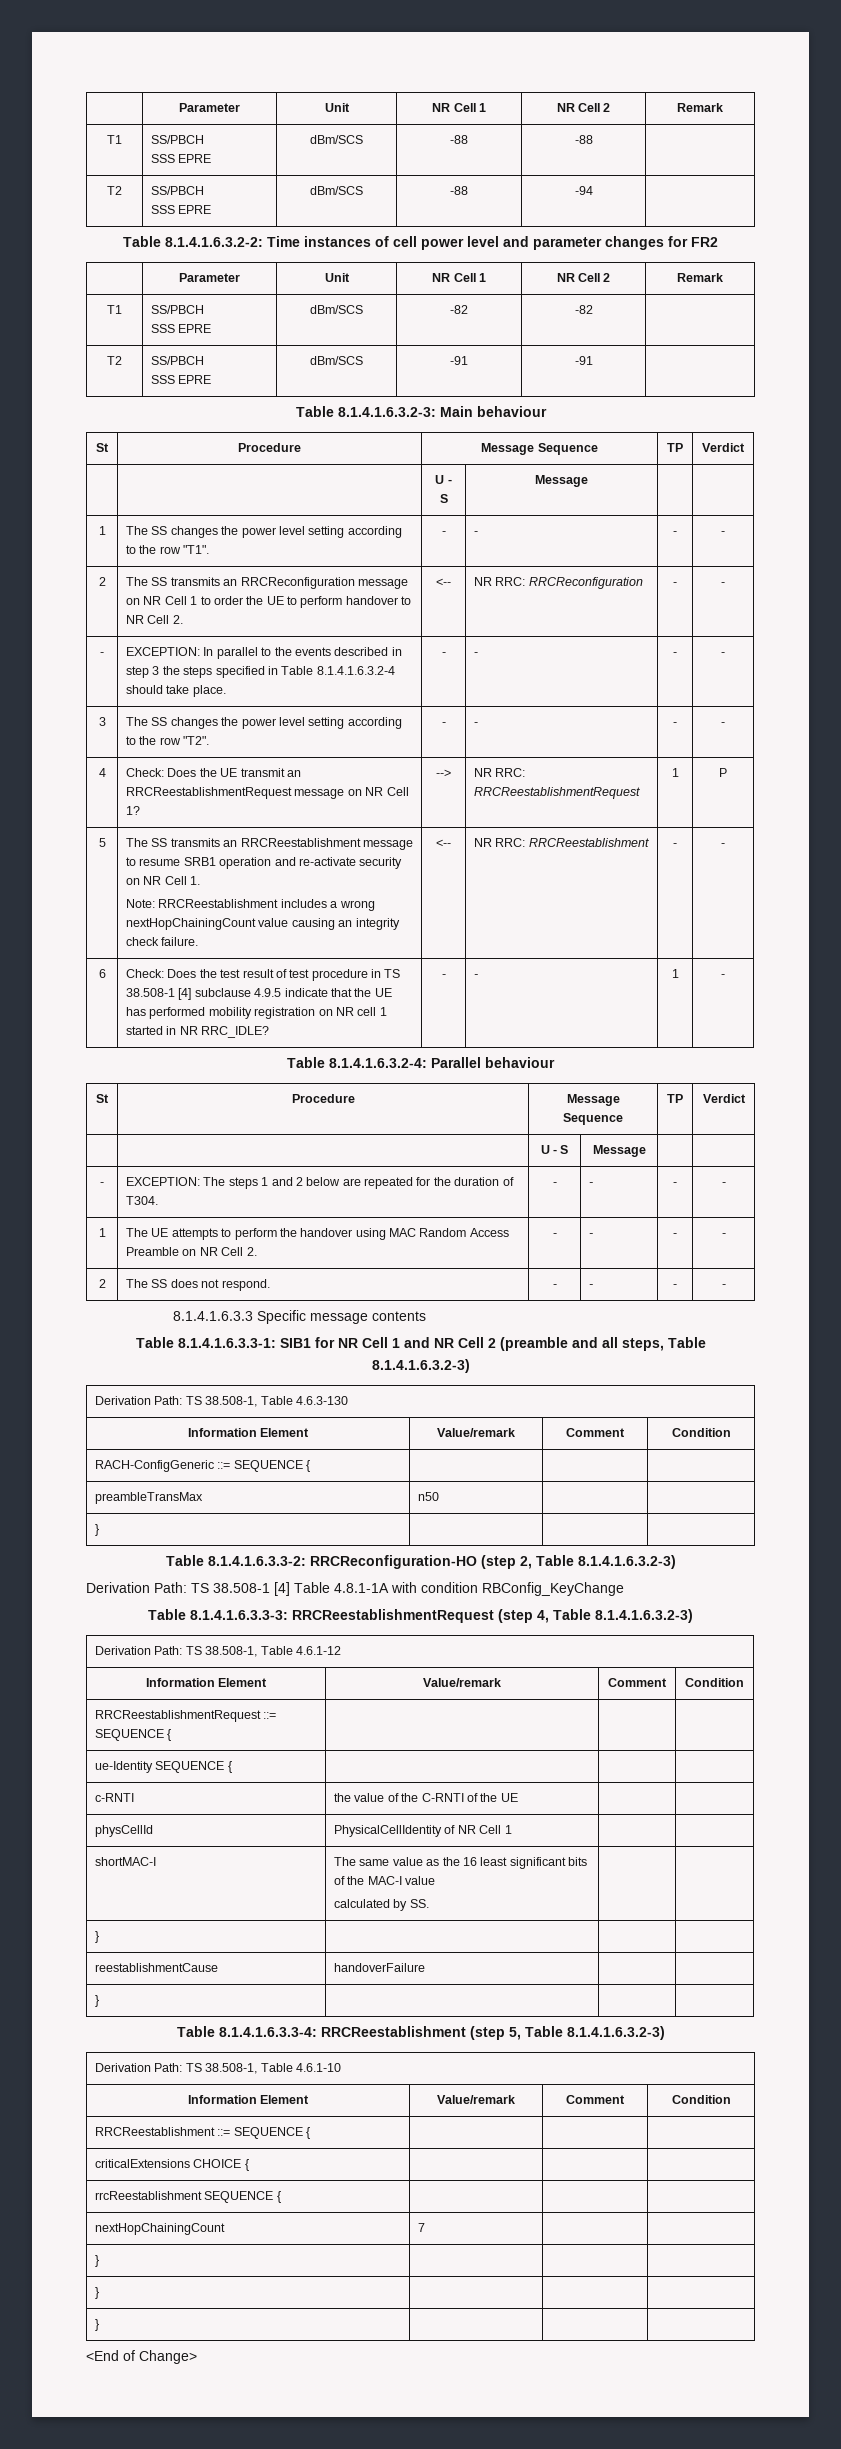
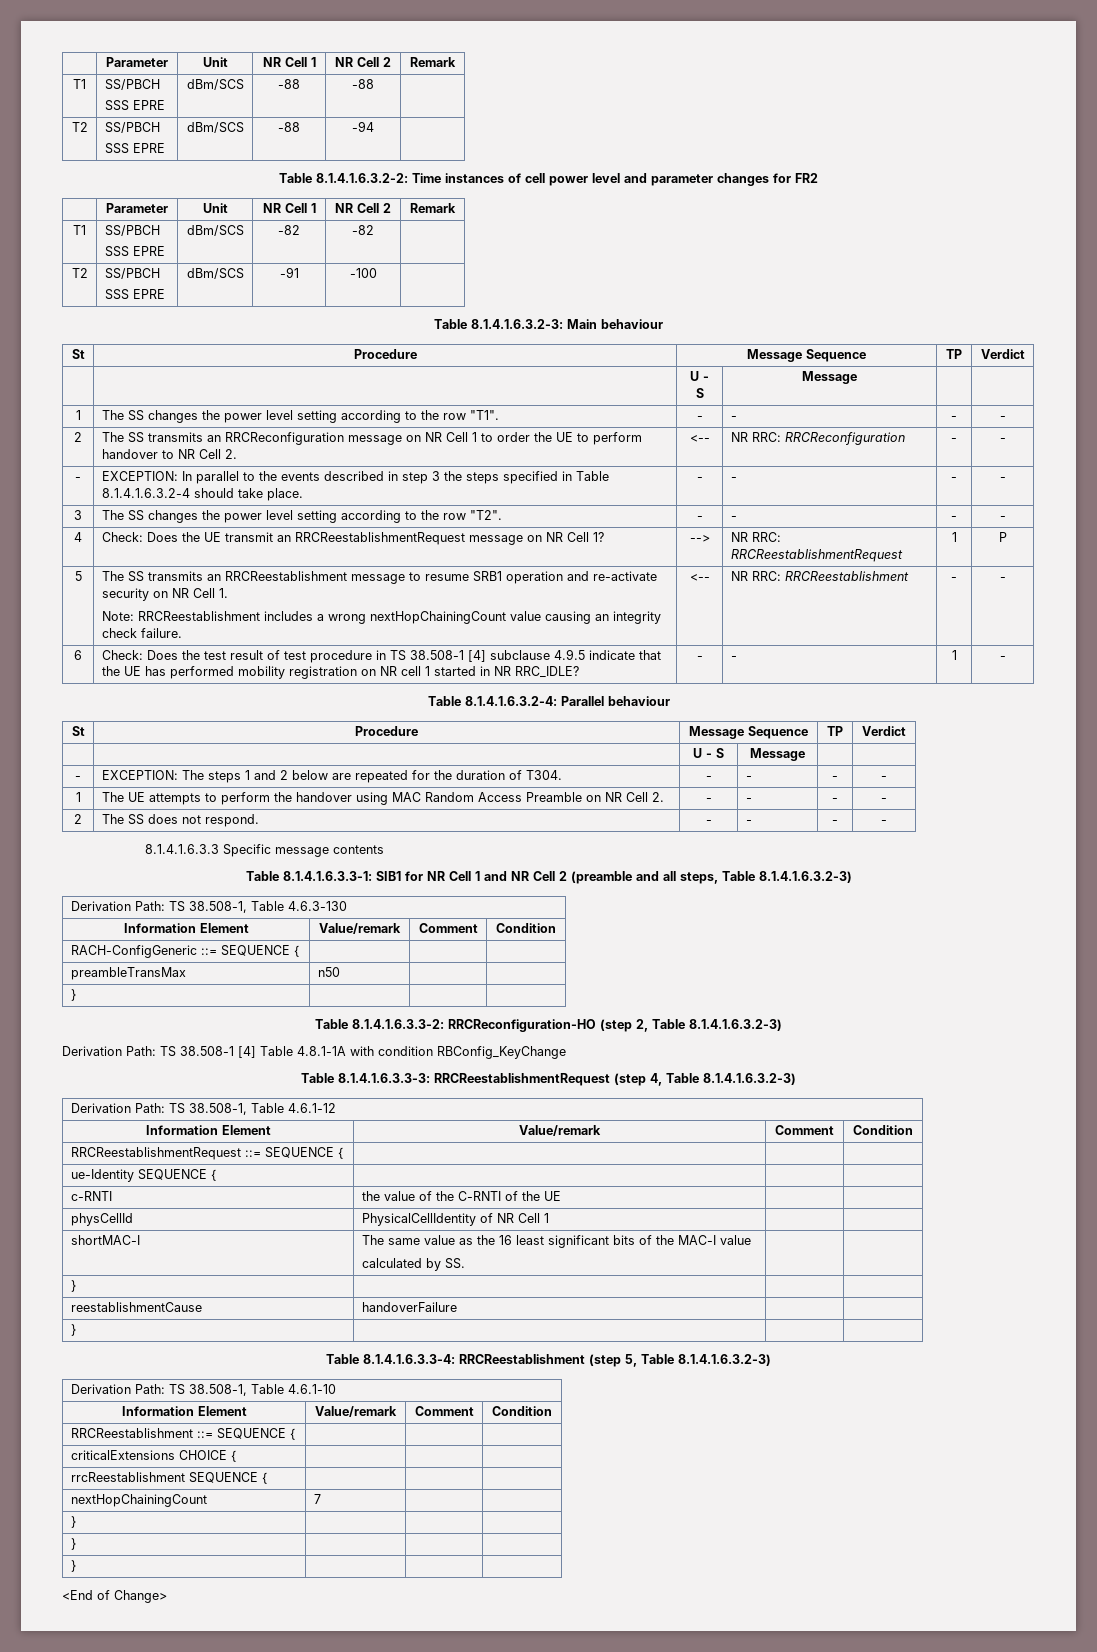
[574,356,593,365] -91 -> [349,268,377,278] -100

